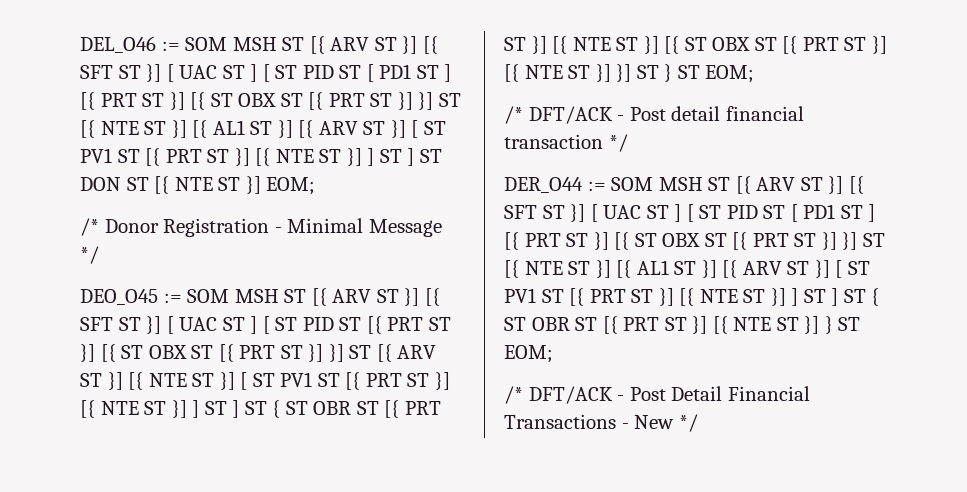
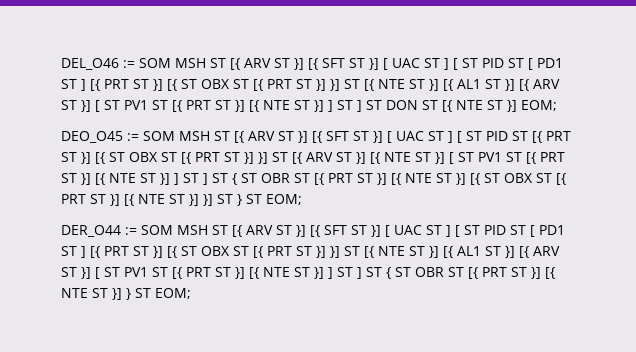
[80,218,442,237] [80,246,99,264] // /* Donor Registration - Minimal Message */ -> (557, 105) none
[504,106,804,124] [504,134,628,152] // /* DFT/ACK - Post detail financial transaction */ -> (302, 199) none
[504,386,810,404] [504,414,698,432] // /* DFT/ACK - Post Detail Financial Transactions - New */ -> (191, 293) none

